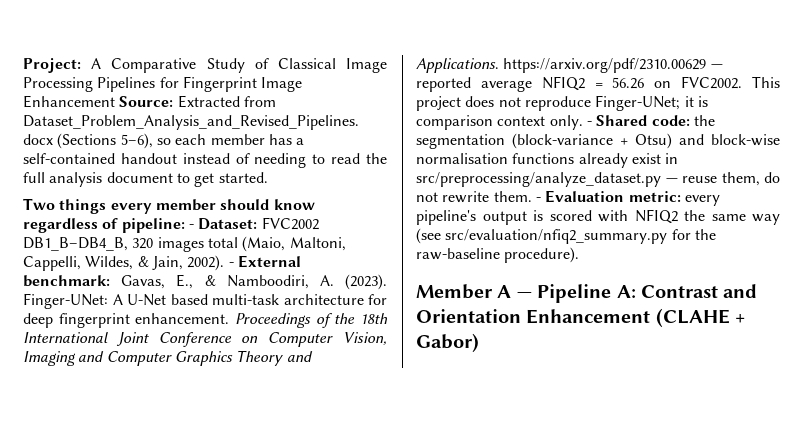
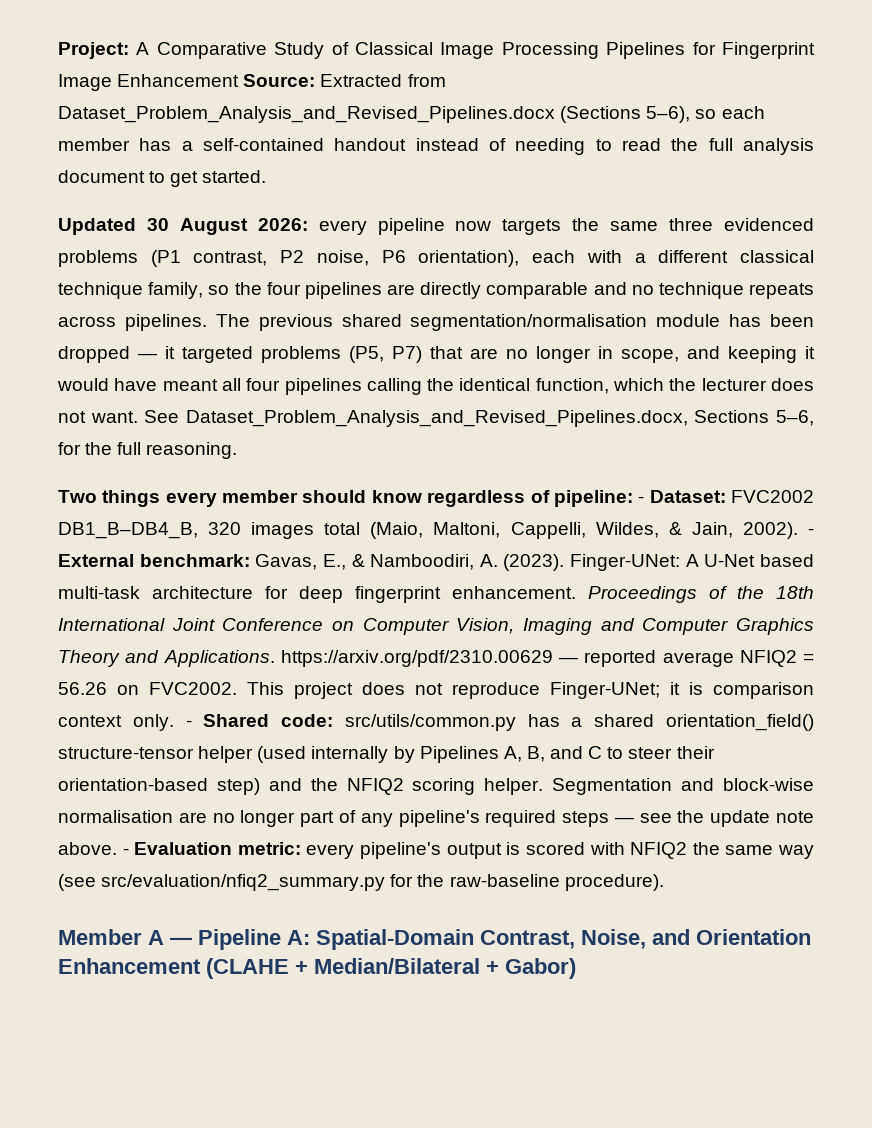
(268, 177) none -> [58,218,814,235] [58,250,815,267] [58,282,814,299] [58,314,814,331] [58,346,815,363] [57,378,814,395] [58,410,815,427] [58,442,238,459] // Updated 30 August 2026: every pipeline now targets the same three evidenced problems (P1 contrast, P2 noise, P6 orientation), each with a different classical technique family, so the four pipelines are directly comparable and no technique repeats across pipelines. The previous shared segmentation/normalisation module has been dropped — it targeted problems (P5, P7) that are no longer in scope, and keeping it would have meant all four pipelines calling the identical function, which the lecturer does not want. See Dataset_Problem_Analysis_and_Revised_Pipelines.docx, Sections 5–6, for the full reasoning.
[693,115,715,126] [416,133,780,149] [416,153,679,168] [416,172,780,187] [416,191,532,203] the segmentation (block-variance + Otsu) and block-wise normalisation functions already exist in src/preprocessing/analyze_dataset.py — reuse them, do not rewrite them. -> [344,714,815,731] [58,746,715,763] [58,778,815,795] [58,810,815,827] [58,842,117,855] src/utils/common.py has a shared orientation_field() structure-tensor helper (used internally by Pipelines A, B, and C to steer their orientation-based step) and the NFIQ2 scoring helper. Segmentation and block-wise normalisation are no longer part of any pipeline's required steps — see the update note above.
[641,285,718,298] Contrast -> [316,929,646,950] Spatial-Domain Contrast, Noise,
(746, 318) none -> [314,958,499,974] Median/Bilateral +

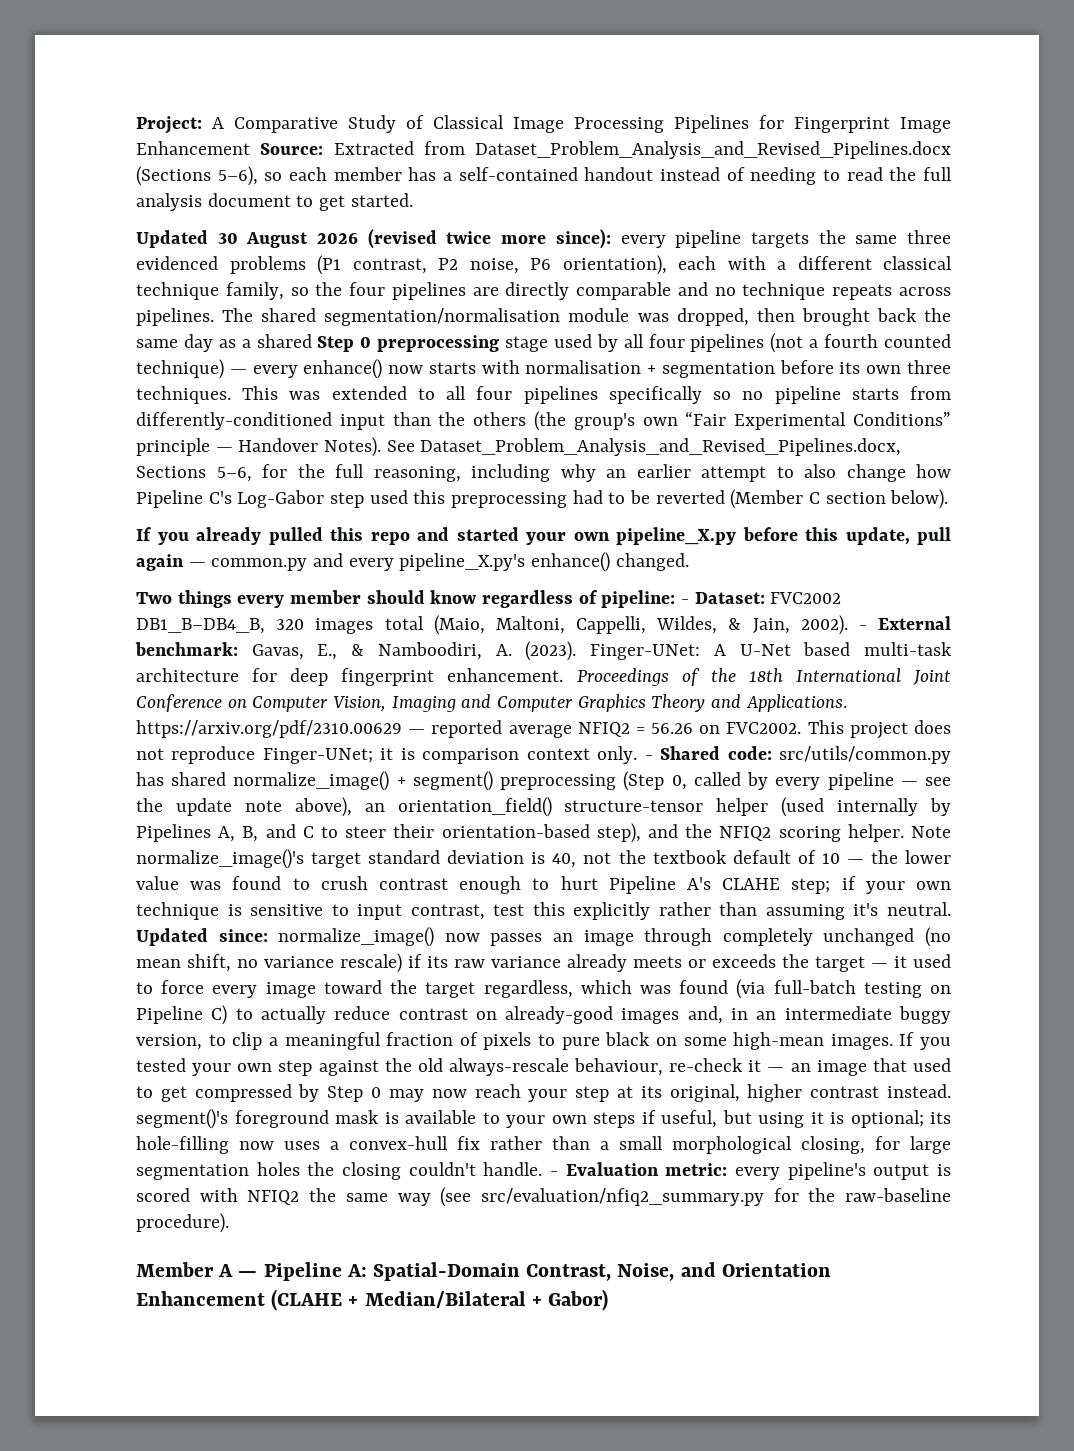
[257,218,492,235] 2026: every pipeline now -> [317,229,742,249] 2026 (revised twice more since): every pipeline
[258,314,333,331] previous -> (254, 315) none
[729,314,814,327] [58,346,815,363] [57,378,814,395] [58,411,138,423] has been dropped — it targeted problems (P5, P7) that are no longer in scope, and keeping it would have meant all four pipelines calling the identical function, which the lecturer does not want. -> [637,308,952,326] [136,333,951,353] [136,359,951,379] [136,386,952,404] [136,411,951,431] [136,437,382,457] was dropped, then brought back the same day as a shared Step 0 preprocessing stage used by all four pipelines (not a fourth counted technique) — every enhance() now starts with normalisation + segmentation before its own three techniques. This was extended to all four pipelines specifically so no pipeline starts from differently-conditioned input than the others (the group's own “Fair Experimental Conditions” principle — Handover Notes).
[146,442,238,459] reasoning. -> [373,464,951,482] [136,489,949,509] [136,527,951,545] [136,552,689,572] reasoning, including why an earlier attempt to also change how Pipeline C's Log-Gabor step used this preprocessing had to be reverted (Member C section below). // If you already pulled this repo and started your own pipeline_X.py before this update, pull again — common.py and every pipeline_X.py's enhance() changed.
[571,714,655,727] a shared -> [171,771,952,791] [136,797,385,817] shared normalize_image() + segment() preprocessing (Step 0, called by every pipeline — see the update note above), an
[216,778,260,795] step) -> [596,823,641,843] step),
[552,778,815,795] [58,810,815,827] [58,842,117,855] Segmentation and block-wise normalisation are no longer part of any pipeline's required steps — see the update note above. -> [911,826,952,838] [136,849,951,869] [136,876,952,894] [136,902,952,920] [136,927,952,947] [136,953,951,973] [136,979,951,999] [136,1005,951,1025] [136,1032,951,1050] [136,1058,951,1076] [136,1084,951,1102] [136,1109,951,1129] [136,1136,951,1154] [136,1162,543,1180] Note normalize_image()'s target standard deviation is 40, not the textbook default of 10 — the lower value was found to crush contrast enough to hurt Pipeline A's CLAHE step; if your own technique is sensitive to input contrast, test this explicitly rather than assuming it's neutral. Updated since: normalize_image() now passes an image through completely unchanged (no mean shift, no variance rescale) if its raw variance already meets or exceeds the target — it used to force every image toward the target regardless, which was found (via full-batch testing on Pipeline C) to actually reduce contrast on already-good images and, in an intermediate buggy version, to clip a meaningful fraction of pixels to pure black on some high-mean images. If you tested your own step against the old always-rescale behaviour, re-check it — an image that used to get compressed by Step 0 may now reach your step at its original, higher contrast instead. segment()'s foreground mask is available to your own steps if useful, but using it is optional; its hole-filling now uses a convex-hull fix rather than a small morphological closing, for large segmentation holes the closing couldn't handle.

